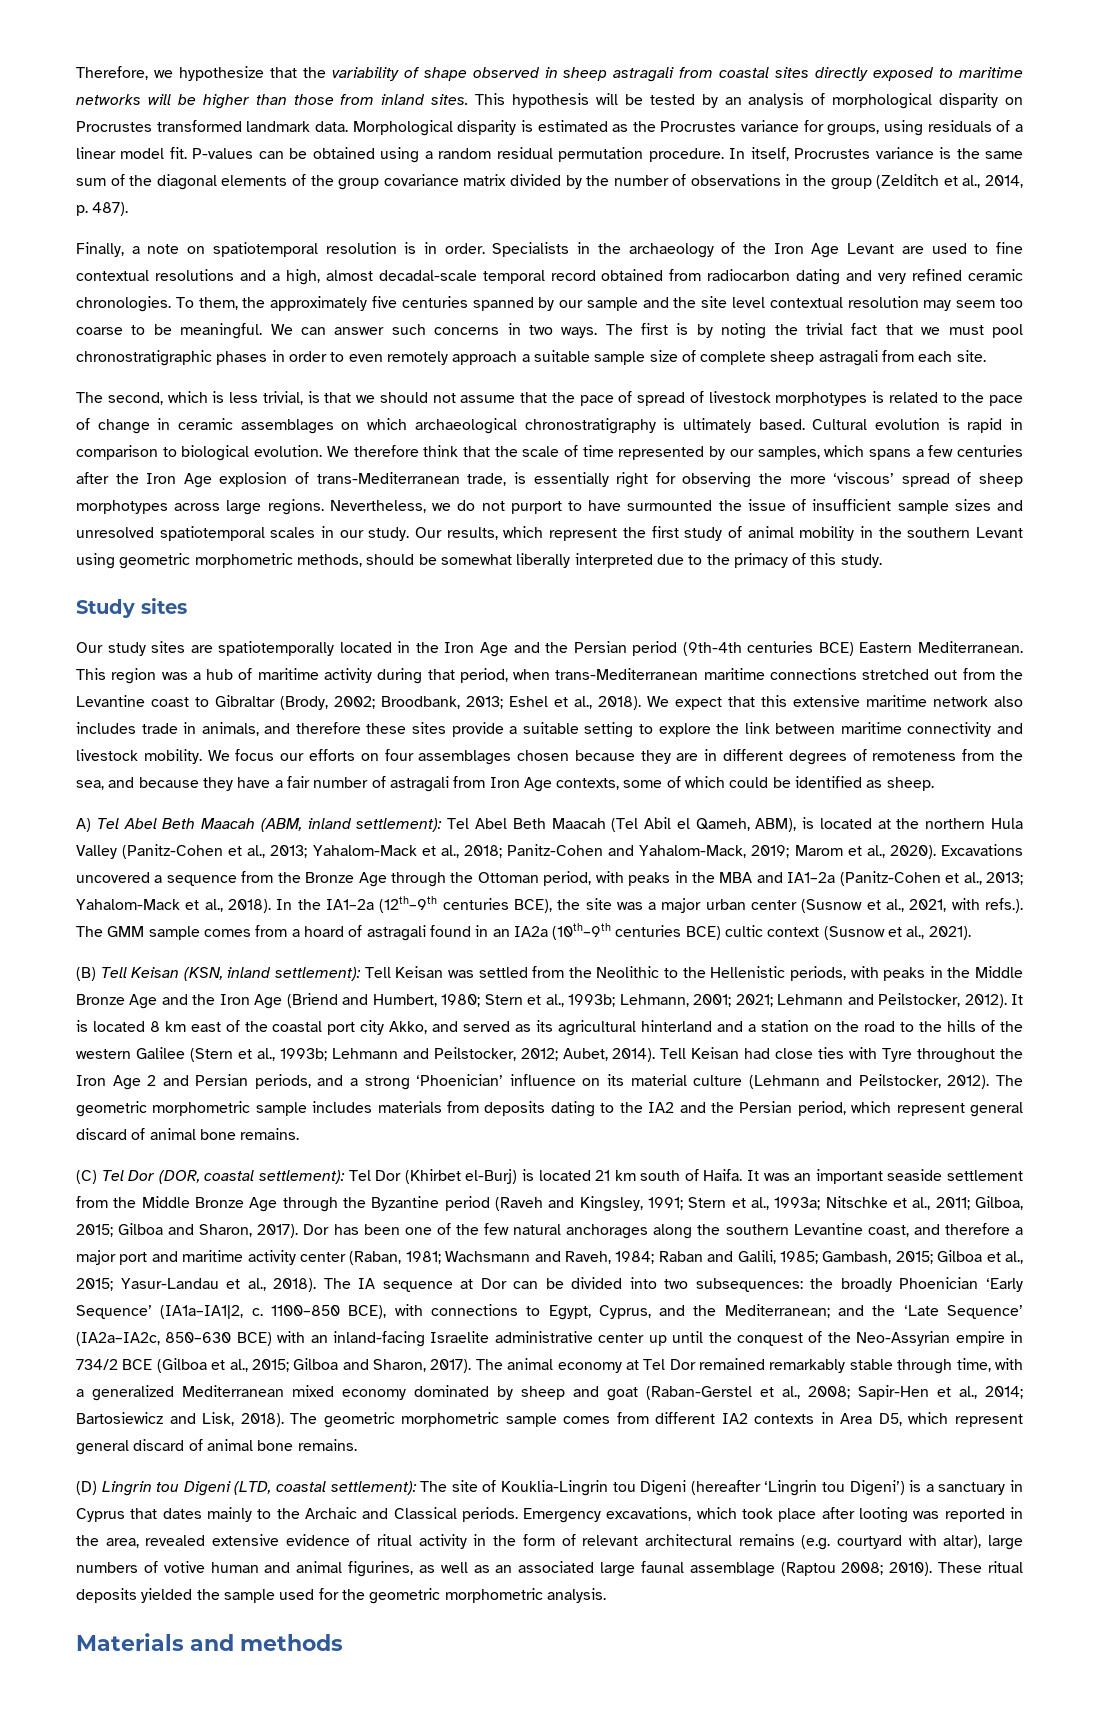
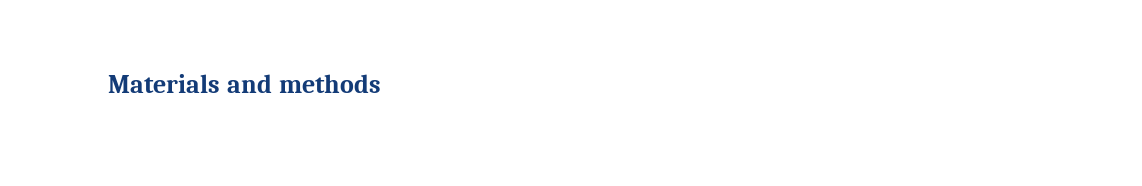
[76,66,1024,82] [76,93,1023,109] [76,120,1023,136] [76,147,1024,163] [76,174,1024,190] [76,202,129,216] [76,242,1023,258] [76,269,1023,285] [76,296,1023,312] [76,323,1024,339] [76,350,986,366] [76,391,1023,406] [76,418,1023,434] [76,445,1024,461] [76,472,1023,488] [76,499,1023,515] [76,526,1024,541] [76,553,882,569] [76,598,187,618] [76,641,1023,657] [76,668,1024,684] [76,695,1023,710] [76,722,1023,738] [76,749,1023,765] [76,776,934,792] [76,817,1023,832] [76,844,1024,859] [76,871,1024,887] [76,896,1024,913] [76,923,971,941] [76,966,1023,981] [76,993,1024,1009] [76,1020,1024,1036] [76,1047,1024,1063] [76,1074,1023,1090] [76,1101,1023,1117] [76,1128,300,1140] [76,1169,1024,1184] [76,1196,1024,1212] [76,1223,1023,1239] [76,1250,1023,1265] [76,1277,1023,1292] [76,1304,1023,1320] [76,1331,1023,1347] [76,1358,1024,1374] [76,1385,1023,1401] [76,1412,1023,1428] [76,1439,357,1455] [76,1480,1024,1496] [76,1507,1023,1523] [76,1534,1024,1550] [76,1561,1024,1577] [76,1588,606,1604] Therefore, we hypothesize that the variability of shape observed in sheep astragali from coastal sites directly exposed to maritime networks will be higher than those from inland sites. This hypothesis will be tested by an analysis of morphological disparity on Procrustes transformed landmark data. Morphological disparity is estimated as the Procrustes variance for groups, using residuals of a linear model fit. P-values can be obtained using a random residual permutation procedure. In itself, Procrustes variance is the same sum of the diagonal elements of the group covariance matrix divided by the number of observations in the group (Zelditch et al., 2014, p. 487). // Finally, a note on spatiotemporal resolution is in order. Specialists in the archaeology of the Iron Age Levant are used to fine contextual resolutions and a high, almost decadal-scale temporal record obtained from radiocarbon dating and very refined ceramic chronologies. To them, the approximately five centuries spanned by our sample and the site level contextual resolution may seem too coarse to be meaningful. We can answer such concerns in two ways. The first is by noting the trivial fact that we must pool chronostratigraphic phases in order to even remotely approach a suitable sample size of complete sheep astragali from each site. // The second, which is less trivial, is that we should not assume that the pace of spread of livestock morphotypes is related to the pace of change in ceramic assemblages on which archaeological chronostratigraphy is ultimately based. Cultural evolution is rapid in comparison to biological evolution. We therefore think that the scale of time represented by our samples, which spans a few centuries after the Iron Age explosion of trans-Mediterranean trade, is essentially right for observing the more ‘viscous’ spread of sheep morphotypes across large regions. Nevertheless, we do not purport to have surmounted the issue of insufficient sample sizes and unresolved spatiotemporal scales in our study. Our results, which represent the first study of animal mobility in the southern Levant using geometric morphometric methods, should be somewhat liberally interpreted due to the primacy of this study. // Study sites // Our study sites are spatiotemporally located in the Iron Age and the Persian period (9th-4th centuries BCE) Eastern Mediterranean. This region was a hub of maritime activity during that period, when trans-Mediterranean maritime connections stretched out from the Levantine coast to Gibraltar (Brody, 2002; Broodbank, 2013; Eshel et al., 2018). We expect that this extensive maritime network also includes trade in animals, and therefore these sites provide a suitable setting to explore the link between maritime connectivity and livestock mobility. We focus our efforts on four assemblages chosen because they are in different degrees of remoteness from the sea, and because they have a fair number of astragali from Iron Age contexts, some of which could be identified as sheep. // A) Tel Abel Beth Maacah (ABM, inland settlement): Tel Abel Beth Maacah (Tel Abil el Qameh, ABM), is located at the northern Hula Valley (Panitz-Cohen et al., 2013; Yahalom-Mack et al., 2018; Panitz-Cohen and Yahalom-Mack, 2019; Marom et al., 2020). Excavations uncovered a sequence from the Bronze Age through the Ottoman period, with peaks in the MBA and IA1–2a (Panitz-Cohen et al., 2013; Yahalom-Mack et al., 2018). In the IA1–2a (12th–9th centuries BCE), the site was a major urban center (Susnow et al., 2021, with refs.). The GMM sample comes from a hoard of astragali found in an IA2a (10th–9th centuries BCE) cultic context (Susnow et al., 2021). // (B) Tell Keisan (KSN, inland settlement): Tell Keisan was settled from the Neolithic to the Hellenistic periods, with peaks in the Middle Bronze Age and the Iron Age (Briend and Humbert, 1980; Stern et al., 1993b; Lehmann, 2001; 2021; Lehmann and Peilstocker, 2012). It is located 8 km east of the coastal port city Akko, and served as its agricultural hinterland and a station on the road to the hills of the western Galilee (Stern et al., 1993b; Lehmann and Peilstocker, 2012; Aubet, 2014). Tell Keisan had close ties with Tyre throughout the Iron Age 2 and Persian periods, and a strong ‘Phoenician’ influence on its material culture (Lehmann and Peilstocker, 2012). The geometric morphometric sample includes materials from deposits dating to the IA2 and the Persian period, which represent general discard of animal bone remains. // (C) Tel Dor (DOR, coastal settlement): Tel Dor (Khirbet el-Burj) is located 21 km south of Haifa. It was an important seaside settlement from the Middle Bronze Age through the Byzantine period (Raveh and Kingsley, 1991; Stern et al., 1993a; Nitschke et al., 2011; Gilboa, 2015; Gilboa and Sharon, 2017). Dor has been one of the few natural anchorages along the southern Levantine coast, and therefore a major port and maritime activity center (Raban, 1981; Wachsmann and Raveh, 1984; Raban and Galili, 1985; Gambash, 2015; Gilboa et al., 2015; Yasur-Landau et al., 2018). The IA sequence at Dor can be divided into two subsequences: the broadly Phoenician ‘Early Sequence’ (IA1a–IA1|2, c. 1100–850 BCE), with connections to Egypt, Cyprus, and the Mediterranean; and the ‘Late Sequence’ (IA2a–IA2c, 850–630 BCE) with an inland-facing Israelite administrative center up until the conquest of the Neo-Assyrian empire in 734/2 BCE (Gilboa et al., 2015; Gilboa and Sharon, 2017). The animal economy at Tel Dor remained remarkably stable through time, with a generalized Mediterranean mixed economy dominated by sheep and goat (Raban-Gerstel et al., 2008; Sapir-Hen et al., 2014; Bartosiewicz and Lisk, 2018). The geometric morphometric sample comes from different IA2 contexts in Area D5, which represent general discard of animal bone remains. // (D) Lingrin tou Digeni (LTD, coastal settlement): The site of Kouklia-Lingrin tou Digeni (hereafter ‘Lingrin tou Digeni’) is a sanctuary in Cyprus that dates mainly to the Archaic and Classical periods. Emergency excavations, which took place after looting was reported in the area, revealed extensive evidence of ritual activity in the form of relevant architectural remains (e.g. courtyard with altar), large numbers of votive human and animal figurines, as well as an associated large faunal assemblage (Raptou 2008; 2010). These ritual deposits yielded the sample used for the geometric morphometric analysis. // -> (108, 83) none

